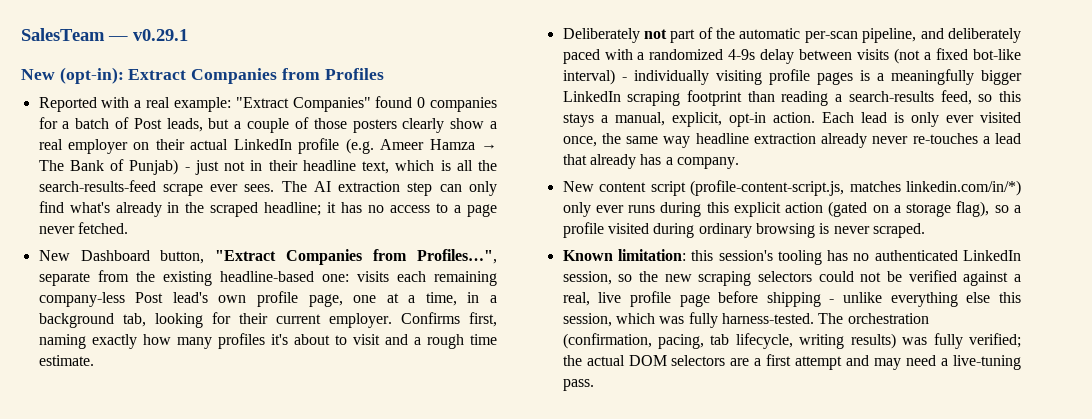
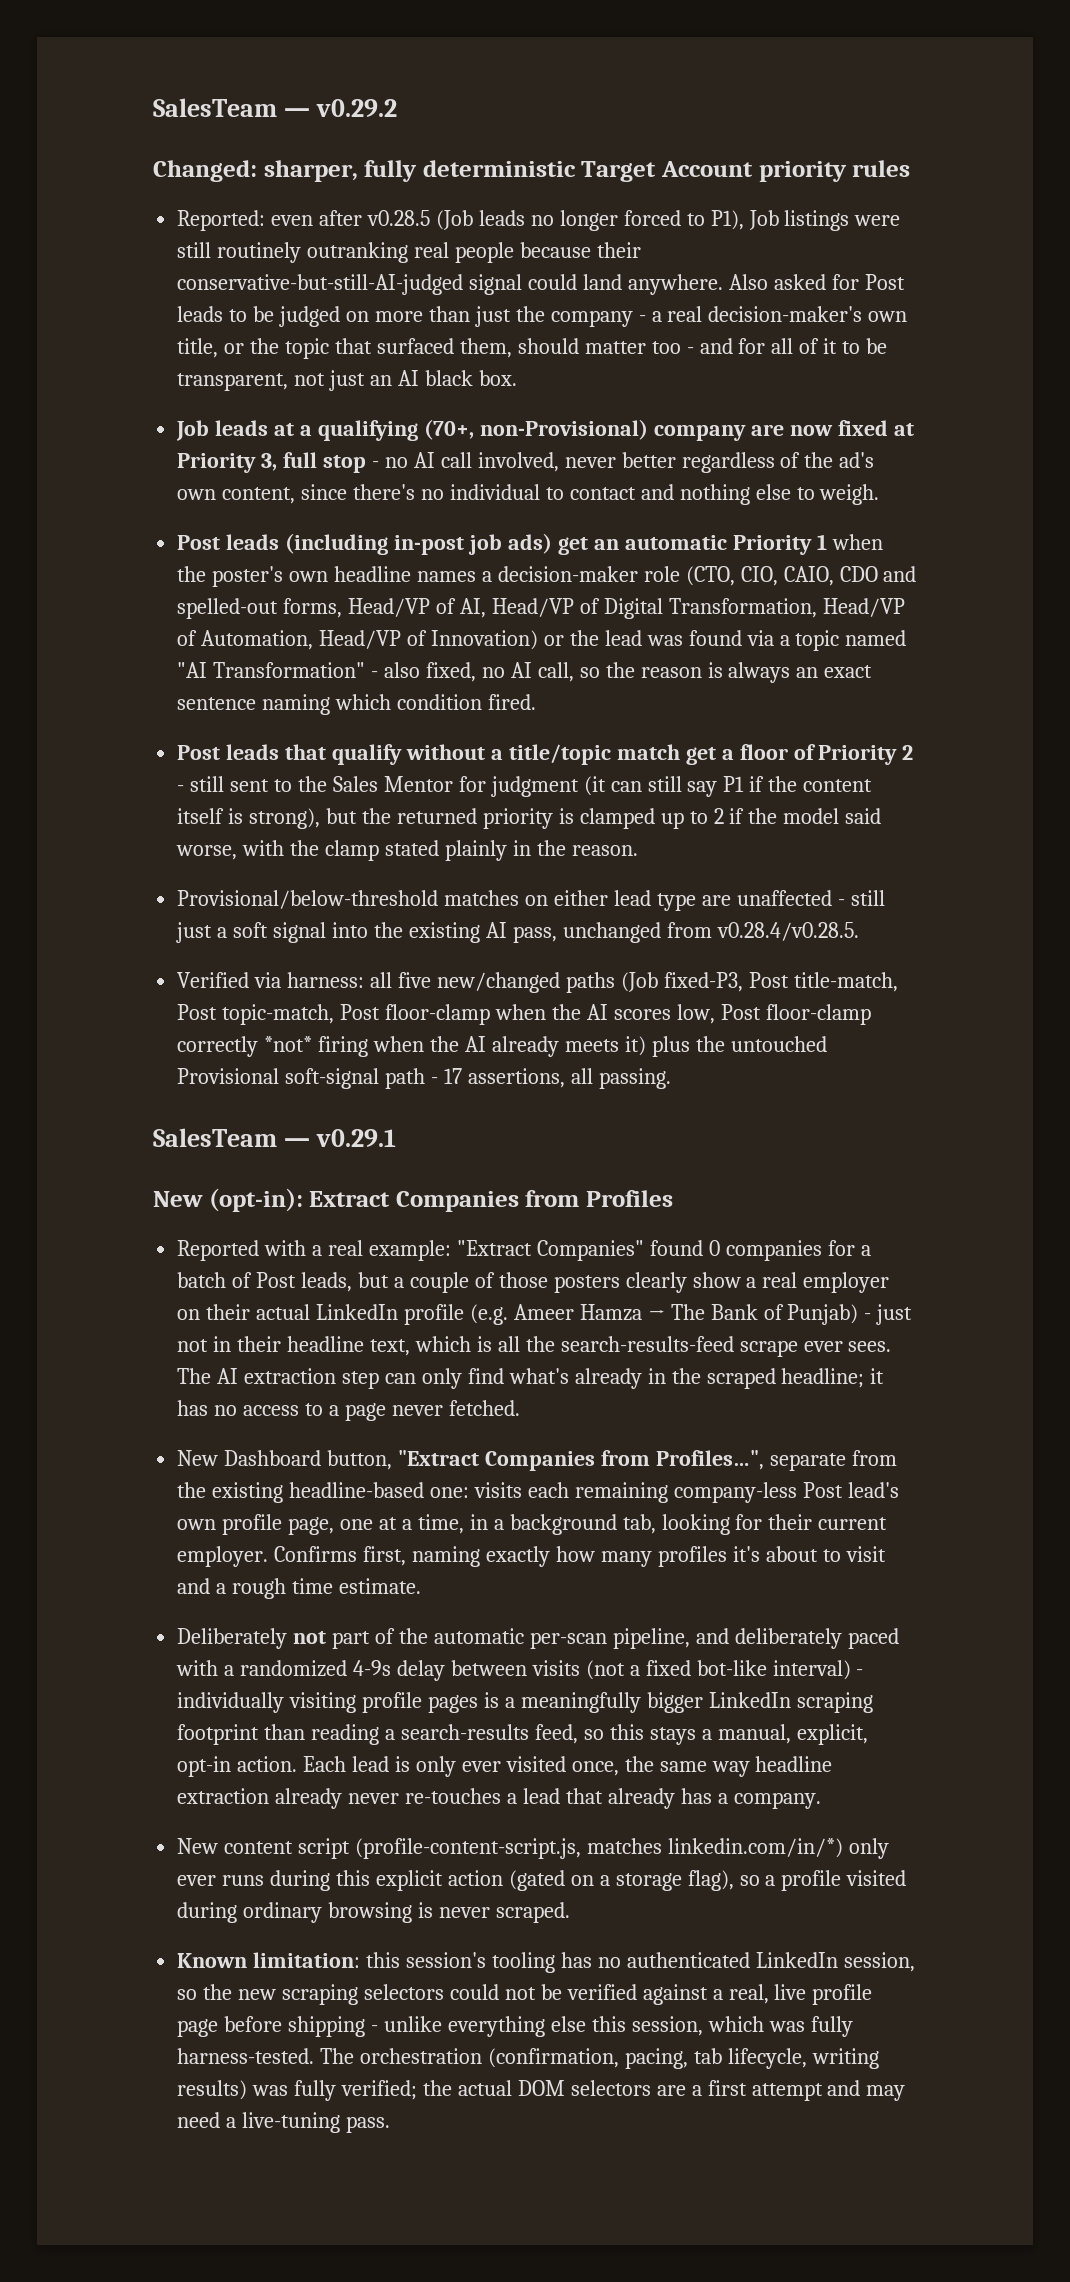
[21,28,128,41] SalesTeam — -> [153,98,397,117] [153,160,911,182] [177,210,901,231] [177,242,641,263] [177,274,905,295] [177,306,908,327] [177,338,888,359] [177,370,517,391] [176,419,914,441] [177,452,875,473] [177,484,880,505] [177,533,883,555] [177,566,917,587] [177,598,905,619] [177,630,907,651] [177,662,873,683] [177,694,536,715] [177,744,914,765] [177,776,873,797] [177,808,882,829] [176,840,638,861] [177,890,885,911] [176,922,859,943] [177,972,898,993] [177,1004,871,1025] [177,1036,827,1057] [177,1068,671,1089] [153,1128,310,1147] SalesTeam — v0.29.2 // Changed: sharper, fully deterministic Target Account priority rules // Reported: even after v0.28.5 (Job leads no longer forced to P1), Job listings were still routinely outranking real people because their conservative-but-still-AI-judged signal could land anywhere. Also asked for Post leads to be judged on more than just the company - a real decision-maker's own title, or the topic that surfaced them, should matter too - and for all of it to be transparent, not just an AI black box. // Job leads at a qualifying (70+, non-Provisional) company are now fixed at Priority 3, full stop - no AI call involved, never better regardless of the ad's own content, since there's no individual to contact and nothing else to weigh. // Post leads (including in-post job ads) get an automatic Priority 1 when the poster's own headline names a decision-maker role (CTO, CIO, CAIO, CDO and spelled-out forms, Head/VP of AI, Head/VP of Digital Transformation, Head/VP of Automation, Head/VP of Innovation) or the lead was found via a topic named "AI Transformation" - also fixed, no AI call, so the reason is always an exact sentence naming which condition fired. // Post leads that qualify without a title/topic match get a floor of Priority 2 - still sent to the Sales Mentor for judgment (it can still say P1 if the content itself is strong), but the returned priority is clamped up to 2 if the model said worse, with the clamp stated plainly in the reason. // Provisional/below-threshold matches on either lead type are unaffected - still just a soft signal into the existing AI pass, unchanged from v0.28.4/v0.28.5. // Verified via harness: all five new/changed paths (Job fixed-P3, Post title-match, Post topic-match, Post floor-clamp when the AI scores low, Post floor-clamp correctly *not* firing when the AI already meets it) plus the untouched Provisional soft-signal path - 17 assertions, all passing. // SalesTeam —

